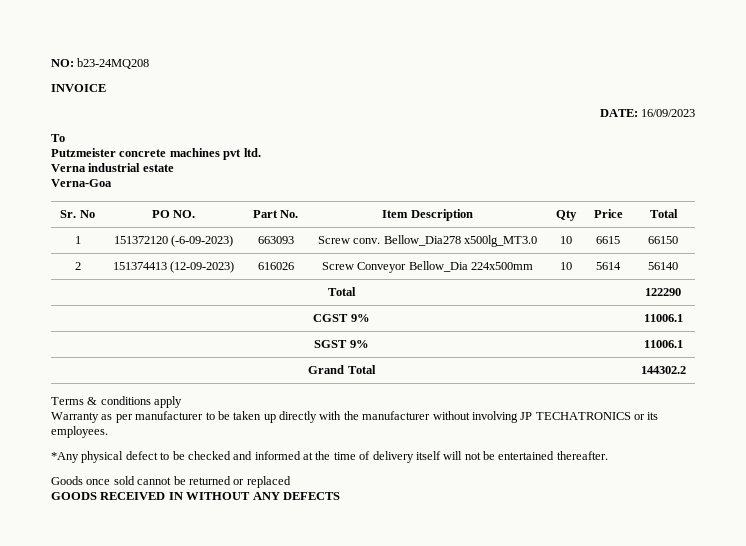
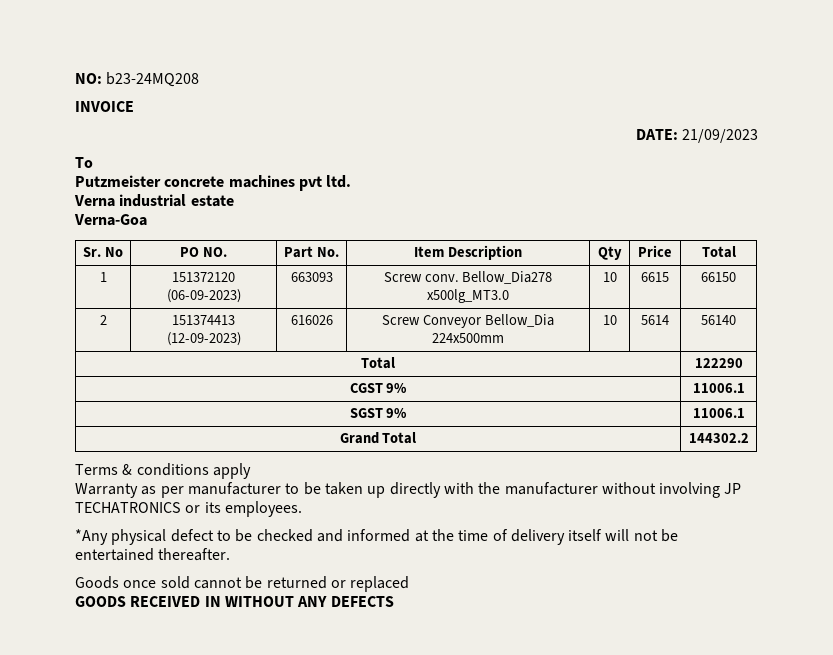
[641,109,695,117] 16/09/2023 -> [682,129,759,143] 21/09/2023
[171,235,234,247] (-6-09-2023) -> [166,289,241,303] (06-09-2023)

